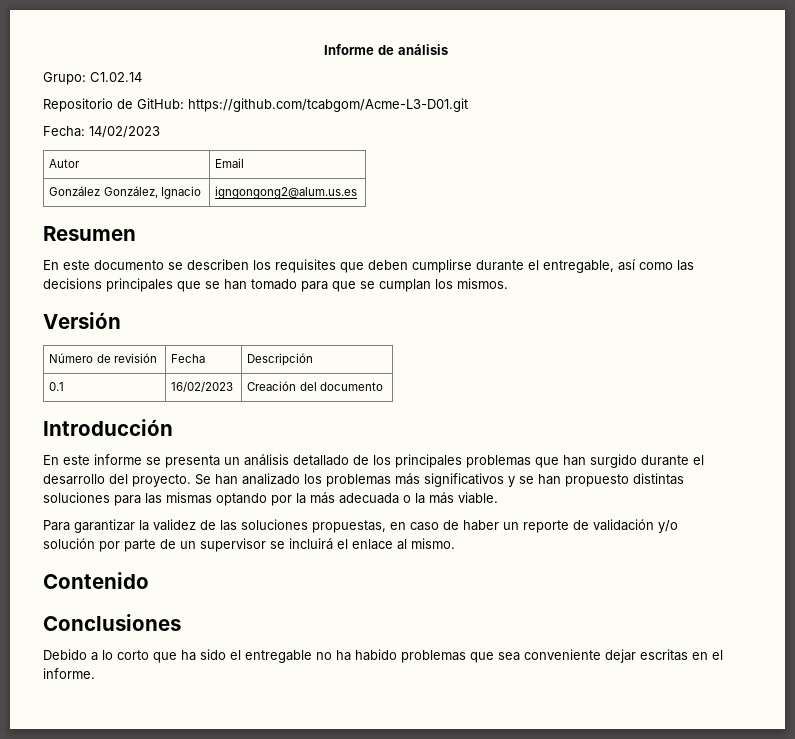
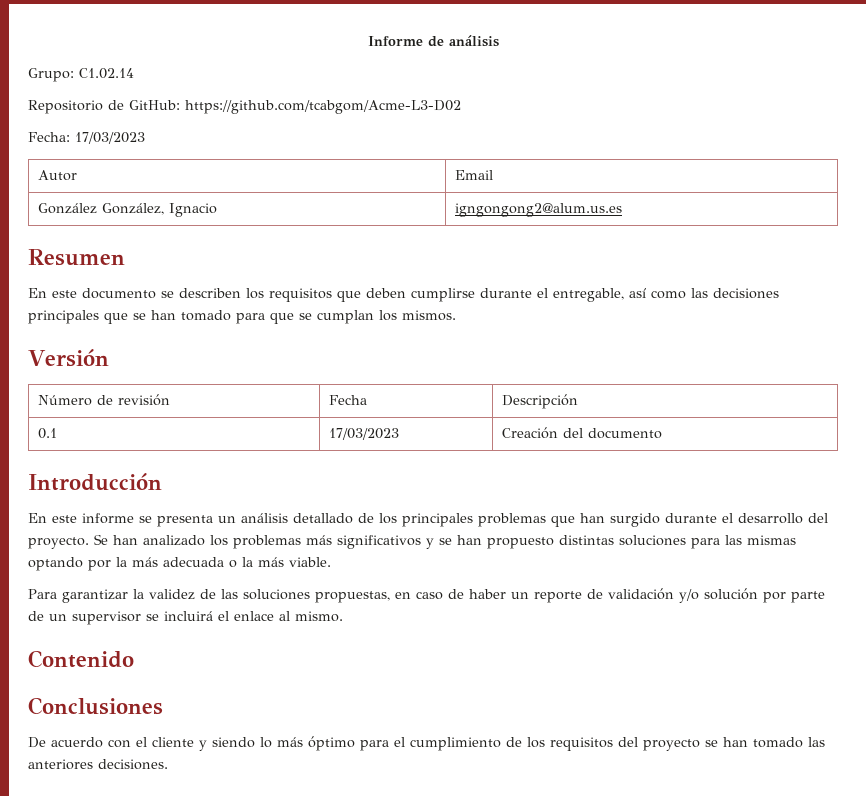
[188,98,468,112] https://github.com/tcabgom/Acme-L3-D01.git -> [185,100,461,114] https://github.com/tcabgom/Acme-L3-D02
[89,126,160,138] 14/02/2023 -> [75,132,145,144] 17/03/2023
[275,259,336,273] requisites -> [269,288,332,302] requisitos
[43,278,102,289] decisions -> [713,288,779,299] decisiones
[171,382,234,393] 16/02/2023 -> [329,428,400,440] 17/03/2023
[43,649,723,663] [43,668,95,679] Debido a lo corto que ha sido el entregable no ha habido problemas que sea conveniente dejar escritas en el informe. -> [28,736,825,751] [28,759,168,770] De acuerdo con el cliente y siendo lo más óptimo para el cumplimiento de los requisitos del proyecto se han tomado las anteriores decisiones.

